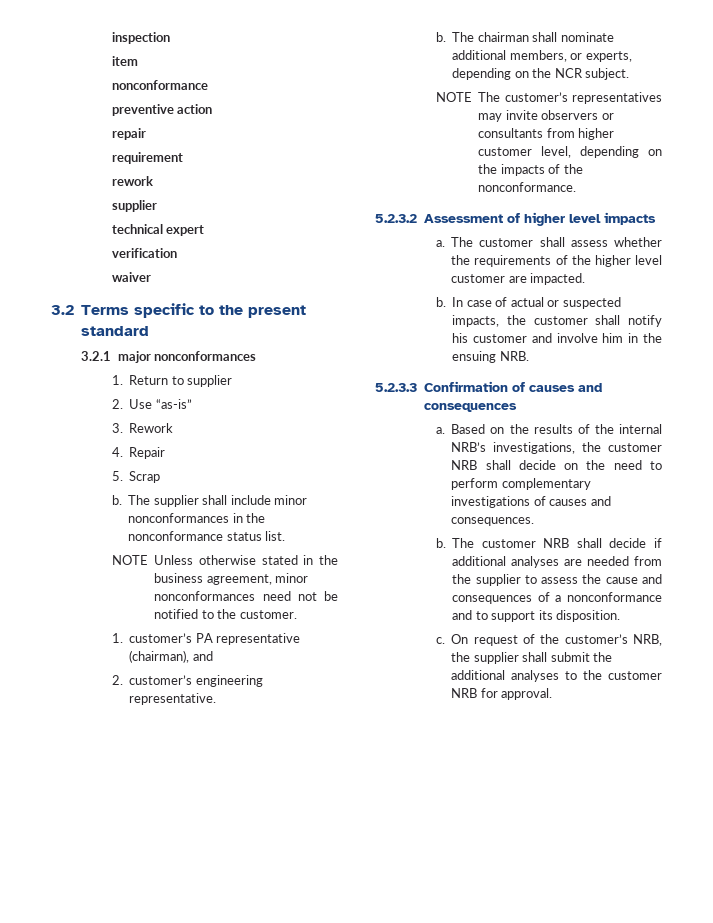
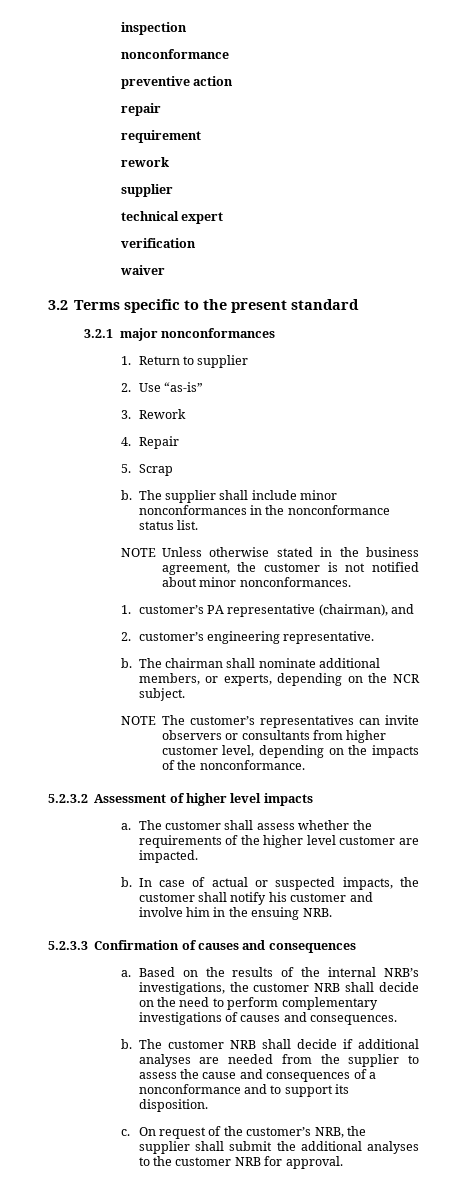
[111,56,138,66] // item -> (187, 28) none
[275,573,309,583] [154,591,338,601] [154,609,297,619] minor nonconformances need not be notified to the customer. -> [237,562,419,572] [161,577,351,587] the customer is not notified about minor nonconformances.
[478,113,503,122] may -> [358,718,380,725] can

